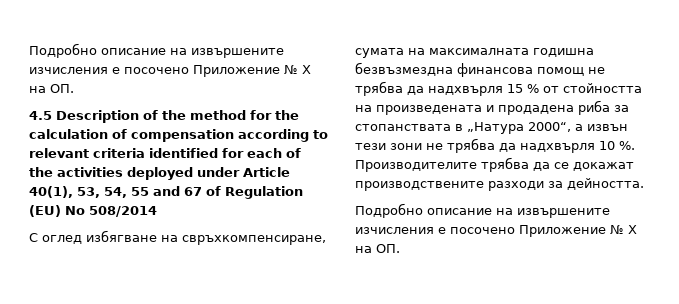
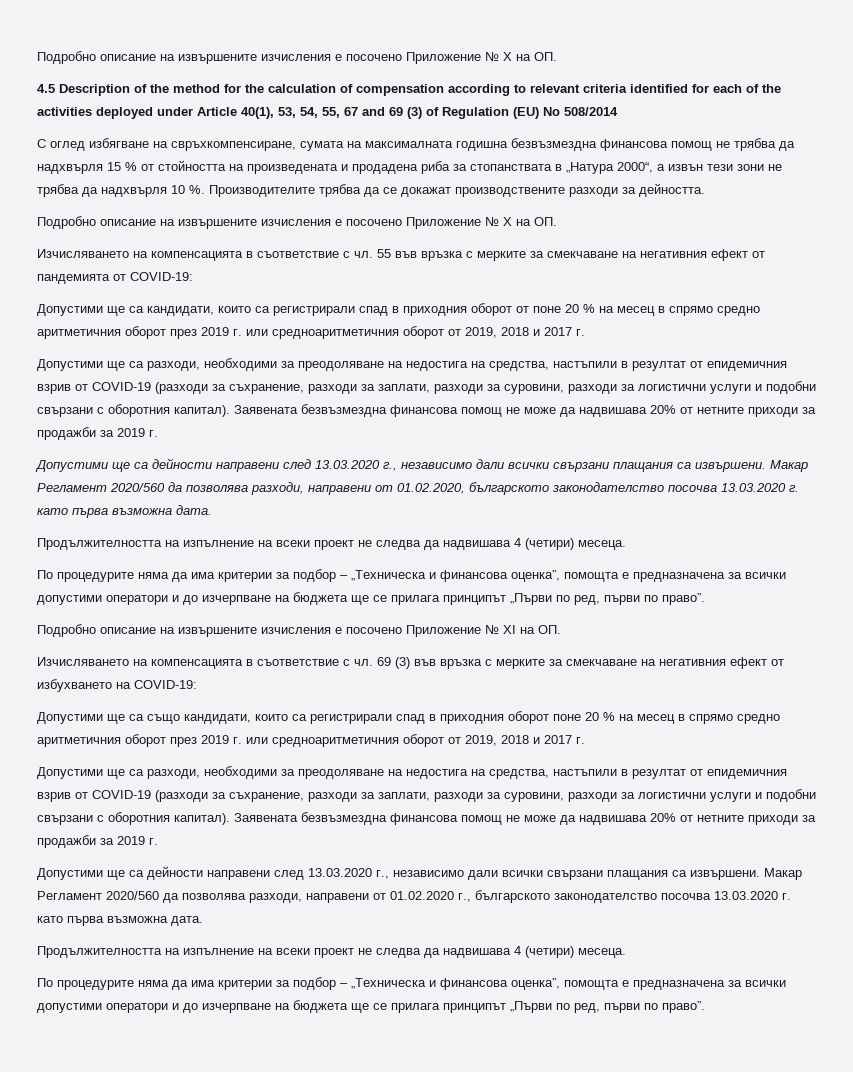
[131,186,202,196] 55 and 67 -> [322,107,422,119] 55, 67 and 69 (3)
(400, 248) none -> [37,249,765,261] [37,272,193,284] [37,303,760,316] [37,326,585,339] [37,358,787,371] [37,381,816,394] [37,404,816,417] [37,427,158,440] [35,458,808,472] [37,482,799,495] [37,505,212,518] [37,538,626,550] [37,569,786,582] [37,592,705,605] [37,624,561,637] [37,657,784,669] [37,679,197,692] [37,711,780,724] [37,734,585,747] [37,766,787,779] [37,789,816,802] [37,812,816,825] [37,835,158,848] [37,866,802,880] [37,890,791,903] [37,916,203,926] [37,946,626,958] [37,977,786,990] [37,1000,705,1013] // Изчисляването на компенсацията в съответствие с чл. 55 във връзка с мерките за смекчаване на негативния ефект от пандемията от COVID-19: // Допустими ще са кандидати, които са регистрирали спад в приходния оборот от поне 20 % на месец в спрямо средно аритметичния оборот през 2019 г. или средноаритметичния оборот от 2019, 2018 и 2017 г. // Допустими ще са разходи, необходими за преодоляване на недостига на средства, настъпили в резултат от епидемичния взрив от COVID-19 (разходи за съхранение, разходи за заплати, разходи за суровини, разходи за логистични услуги и подобни свързани с оборотния капитал). Заявената безвъзмездна финансова помощ не може да надвишава 20% от нетните приходи за продажби за 2019 г. // Допустими ще са дейности направени след 13.03.2020 г., независимо дали всички свързани плащания са извършени. Макар Регламент 2020/560 да позволява разходи, направени от 01.02.2020, българското законодателство посочва 13.03.2020 г. като първа възможна дата. // Продължителността на изпълнение на всеки проект не следва да надвишава 4 (четири) месеца. // По процедурите няма да има критерии за подбор – „Техническа и финансова оценка”, помощта е предназначена за всички допустими оператори и до изчерпване на бюджета ще се прилага принципът „Първи по ред, първи по право”. // Подробно описание на извършените изчисления е посочено Приложение № XI на ОП. // Изчисляването на компенсацията в съответствие с чл. 69 (3) във връзка с мерките за смекчаване на негативния ефект от избухването на COVID-19: // Допустими ще са също кандидати, които са регистрирали спад в приходния оборот поне 20 % на месец в спрямо средно аритметичния оборот през 2019 г. или средноаритметичния оборот от 2019, 2018 и 2017 г. // Допустими ще са разходи, необходими за преодоляване на недостига на средства, настъпили в резултат от епидемичния взрив от COVID-19 (разходи за съхранение, разходи за заплати, разходи за суровини, разходи за логистични услуги и подобни свързани с оборотния капитал). Заявената безвъзмездна финансова помощ не може да надвишава 20% от нетните приходи за продажби за 2019 г. // Допустими ще са дейности направени след 13.03.2020 г., независимо дали всички свързани плащания са извършени. Макар Регламент 2020/560 да позволява разходи, направени от 01.02.2020 г., българското законодателство посочва 13.03.2020 г. като първа възможна дата. // Продължителността на изпълнение на всеки проект не следва да надвишава 4 (четири) месеца. // По процедурите няма да има критерии за подбор – „Техническа и финансова оценка”, помощта е предназначена за всички допустими оператори и до изчерпване на бюджета ще се прилага принципът „Първи по ред, първи по право”.

